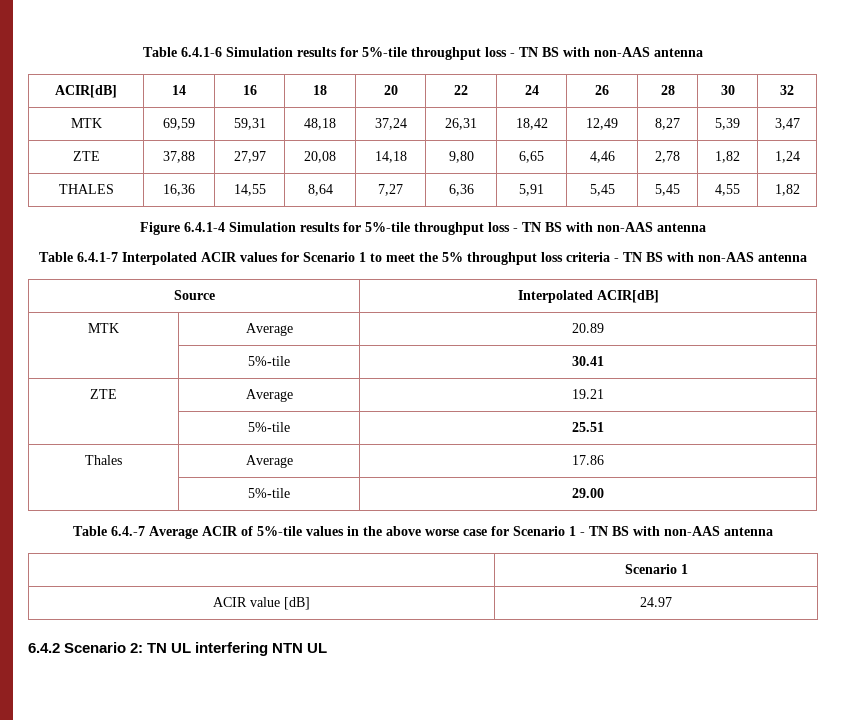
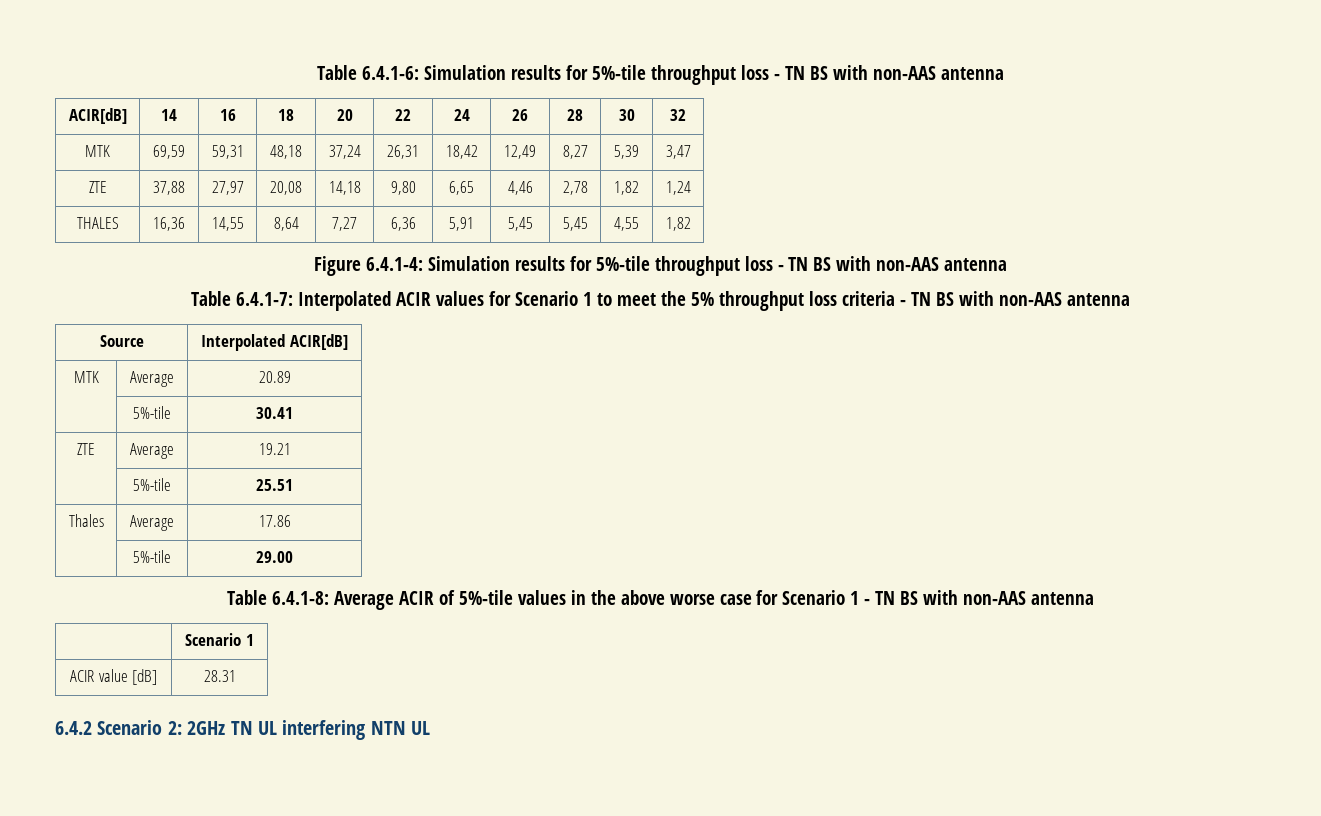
[143,47,222,57] Table 6.4.1-6 -> [317,65,420,80] Table 6.4.1-6:
[184,222,225,232] 6.4.1-4 -> [365,257,423,271] 6.4.1-4:
[77,252,118,262] 6.4.1-7 -> [236,292,294,306] 6.4.1-7:
[111,526,145,536] 6.4.-7 -> [271,591,329,605] 6.4.1-8:
[640,597,672,607] 24.97 -> [203,670,236,682] 28.31
(144, 648) none -> [187,721,226,735] 2GHz

